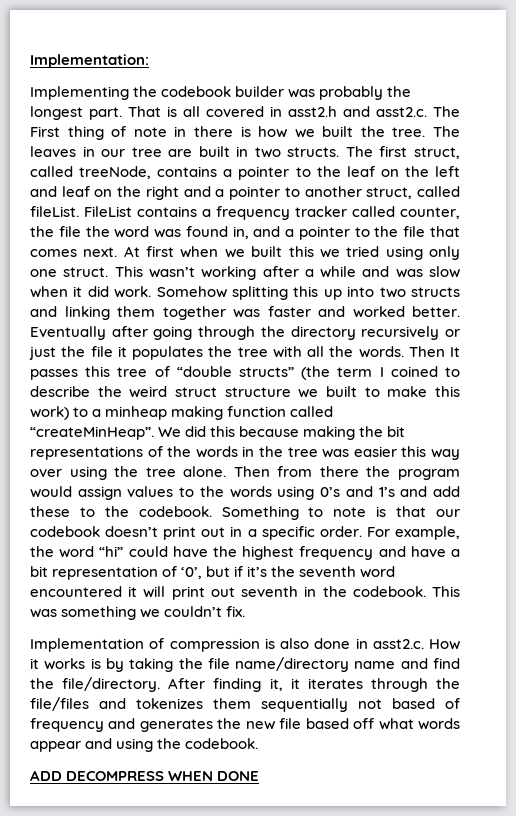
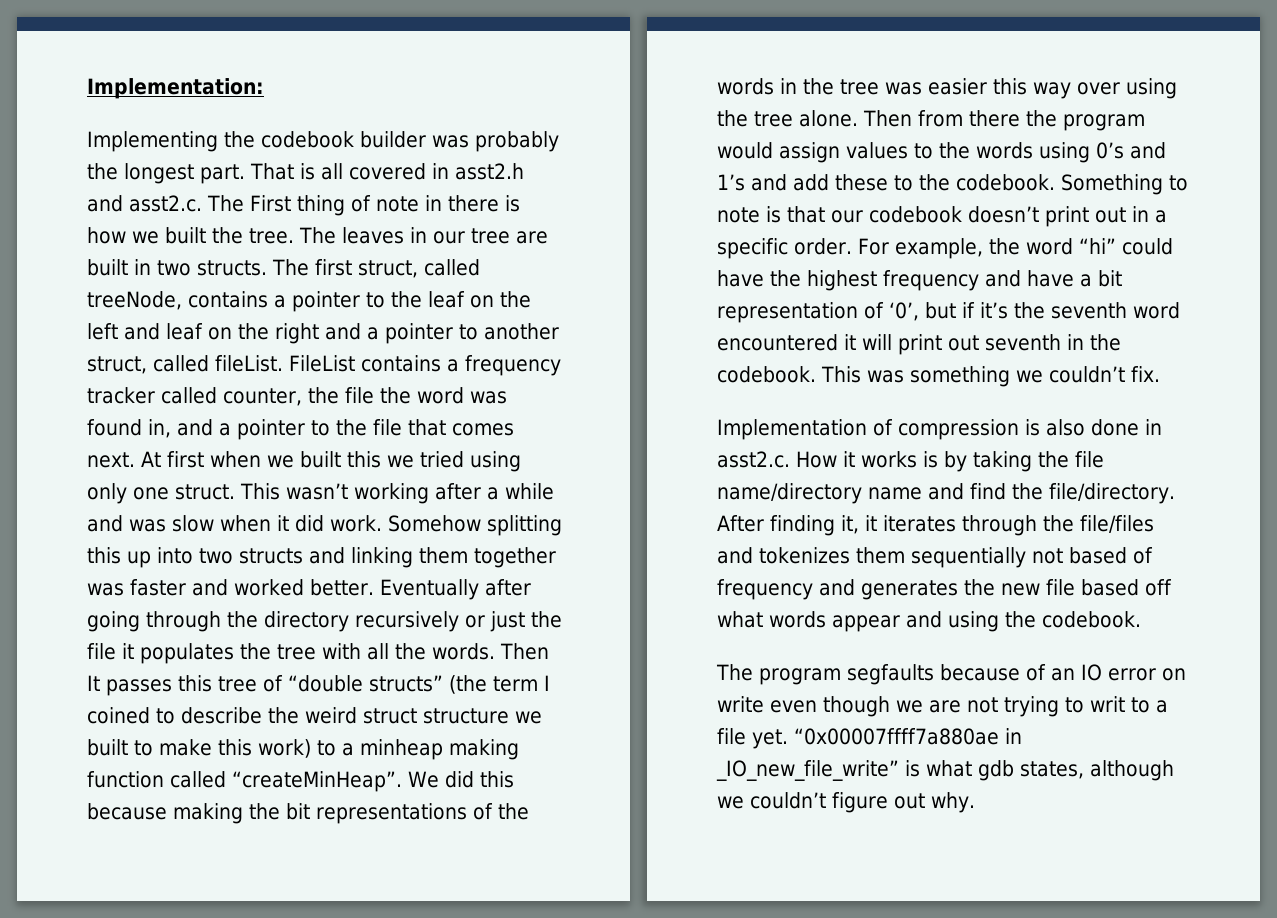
[30,770,260,781] ADD DECOMPRESS WHEN DONE -> [716,664,1186,685] [717,696,1168,717] [717,728,1022,749] [716,760,1174,781] [717,792,975,813] The program segfaults because of an IO error on write even though we are not trying to writ to a file yet. “0x00007ffff7a880ae in _IO_new_file_write” is what gdb states, although we couldn’t figure out why.

